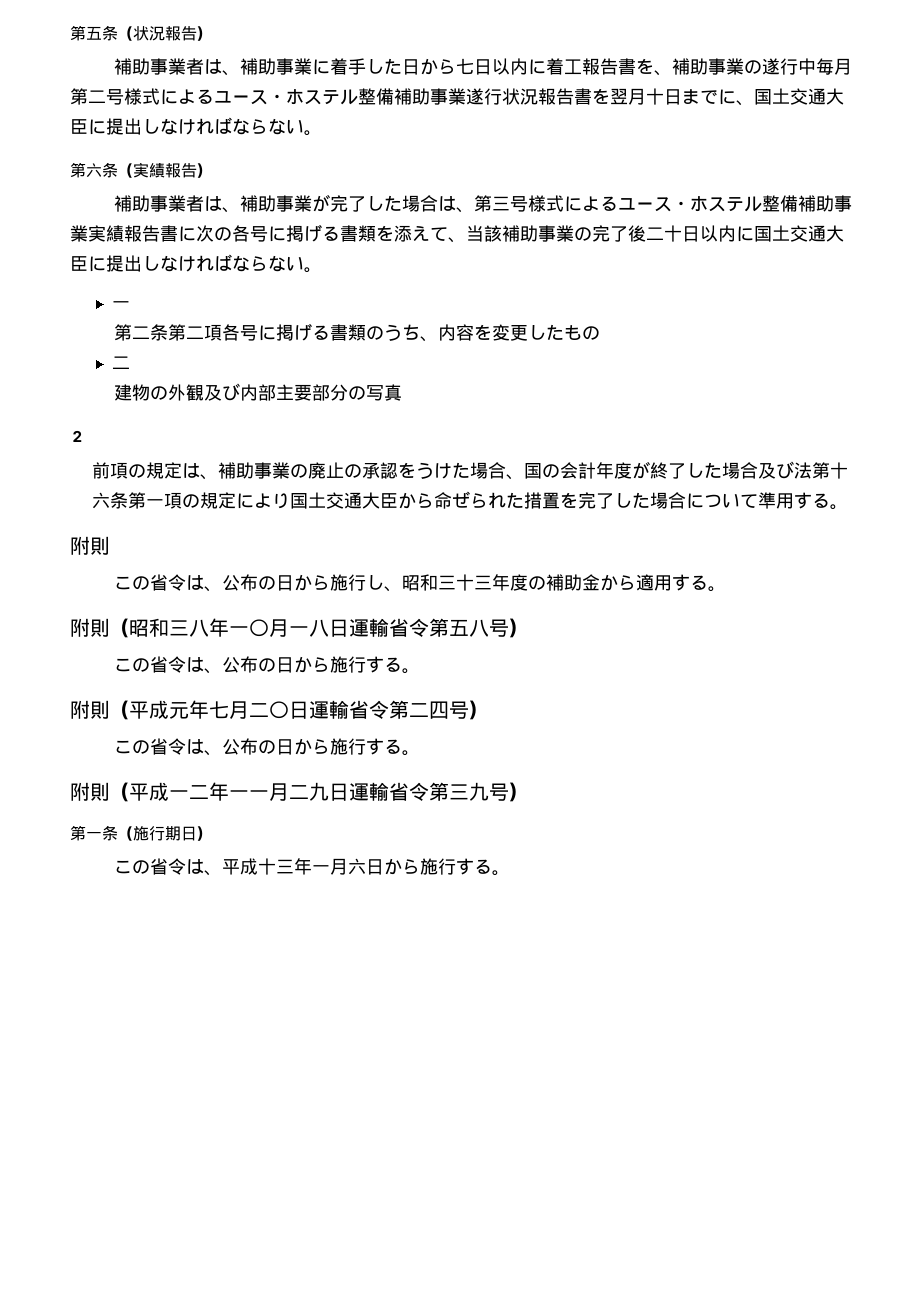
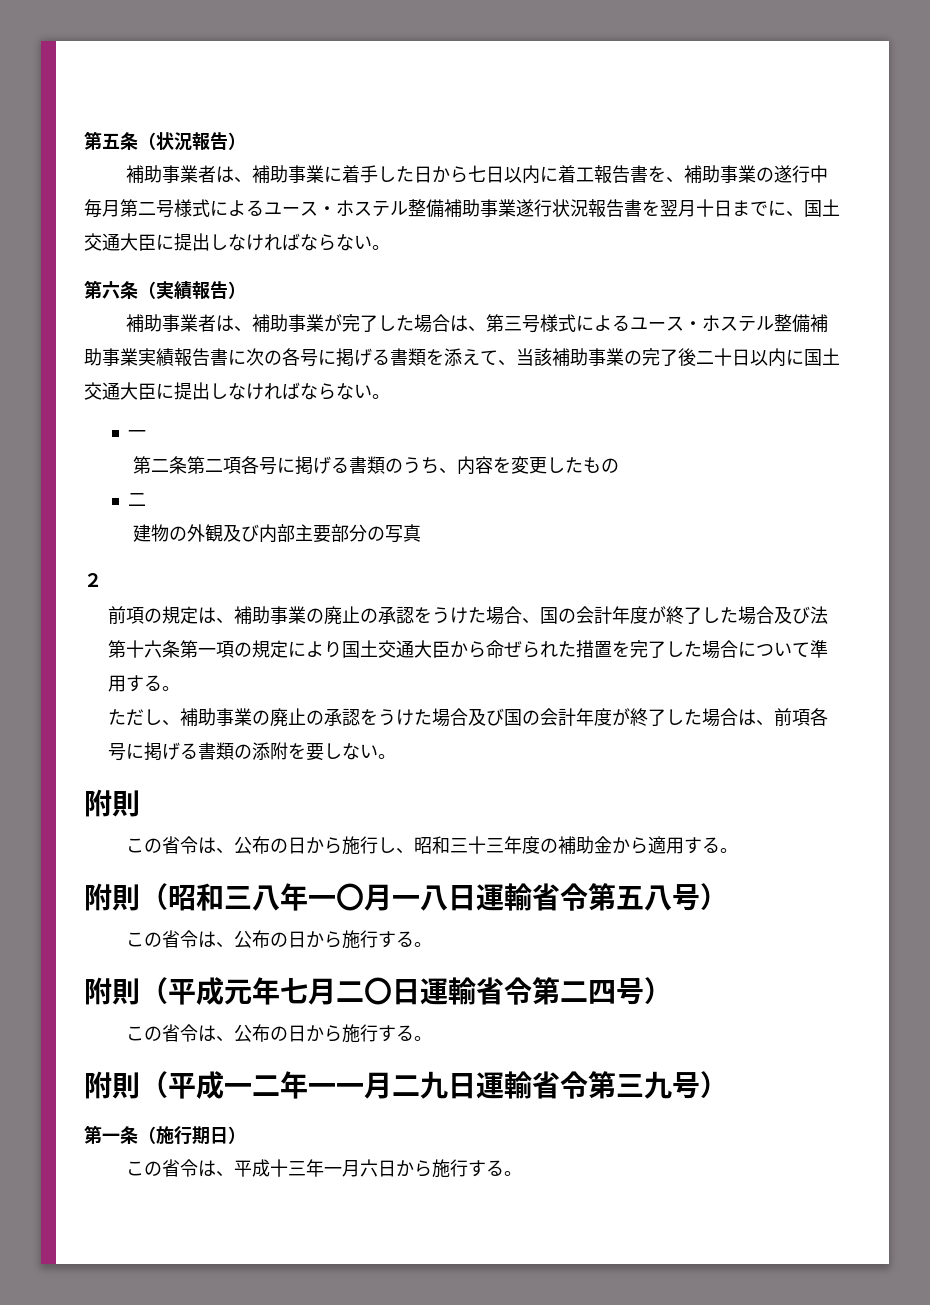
(849, 507) none -> [108,708,829,727] [108,742,397,761] // ただし、補助事業の廃止の承認をうけた場合及び国の会計年度が終了した場合は、前項各号に掲げる書類の添附を要しない。

